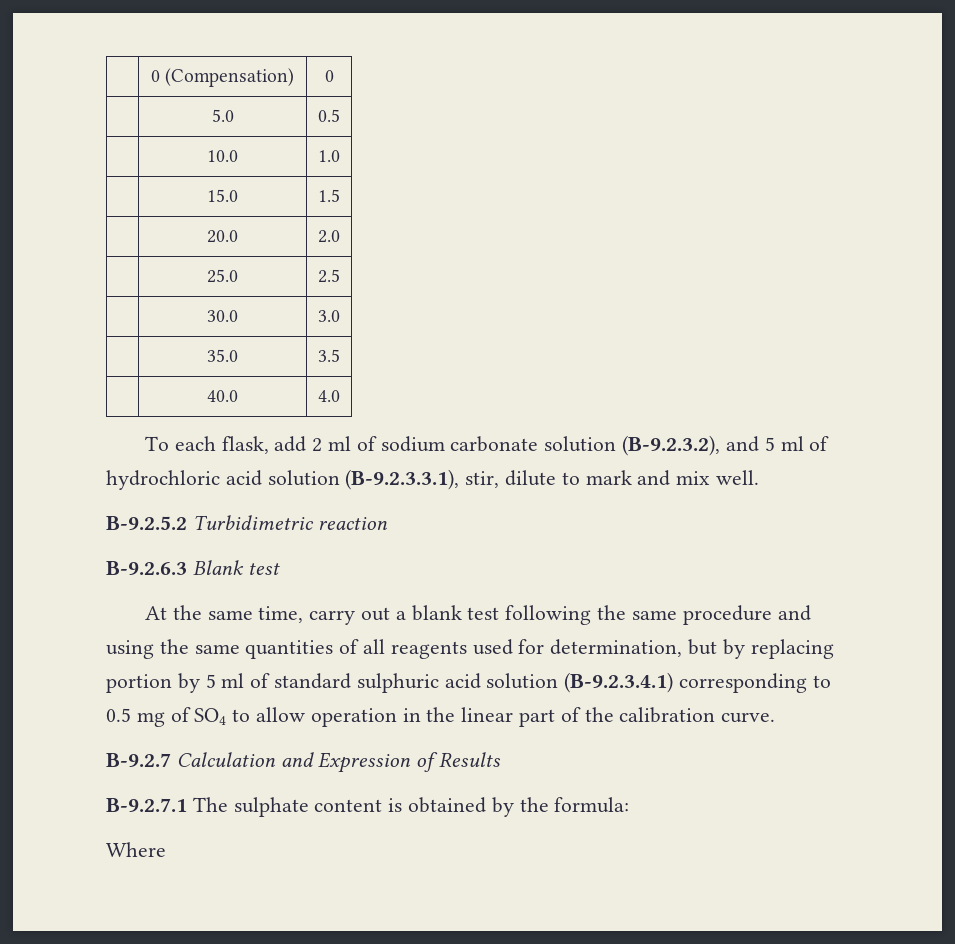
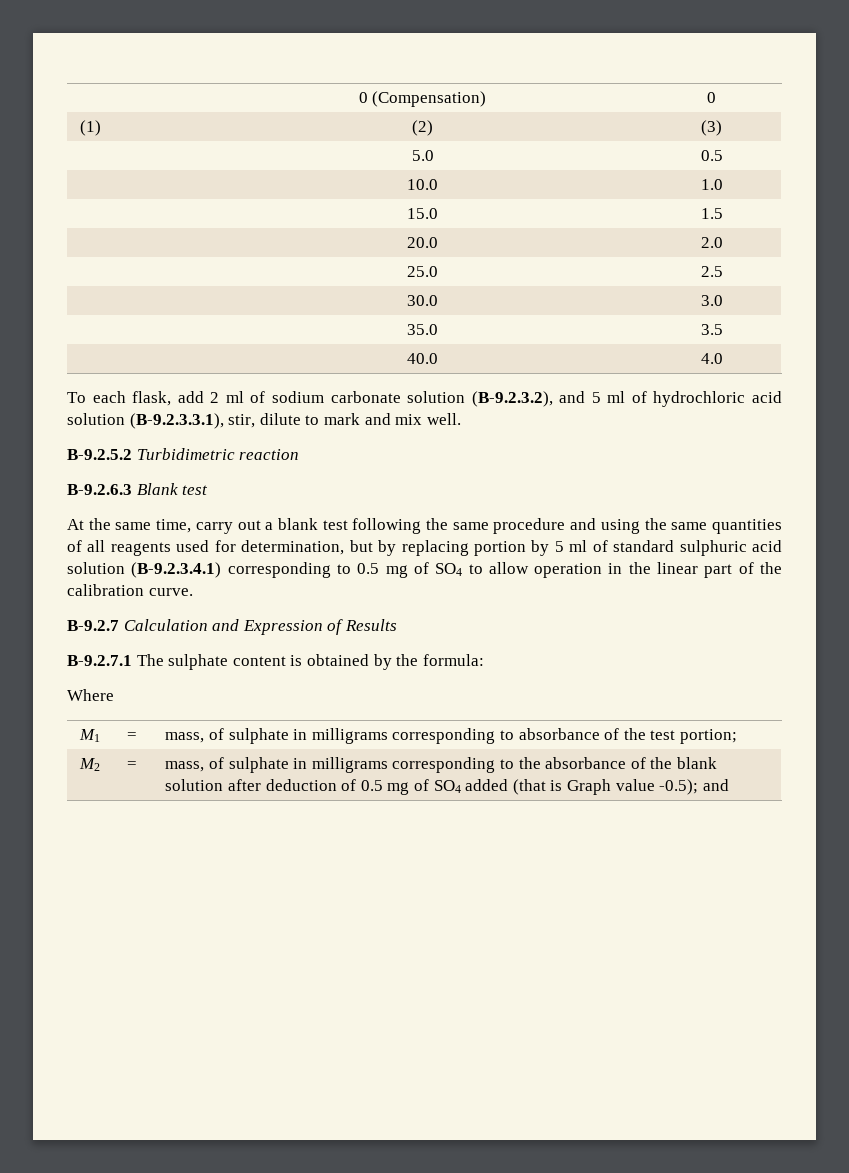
(334, 76) none -> [80,120,102,136] [412,120,434,136] [701,120,722,136] // (1) | (2) | (3)
(166, 849) none -> [79,729,101,742] [127,732,138,740] [165,728,737,744] [79,758,101,771] [127,761,138,769] [165,757,717,773] [165,779,729,795] // M1 | = | mass, of sulphate in milligrams corresponding to absorbance of the test portion; // M2 | = | mass, of sulphate in milligrams corresponding to the absorbance of the blank solution after deduction of 0.5 mg of SO4 added (that is Graph value -0.5); and

